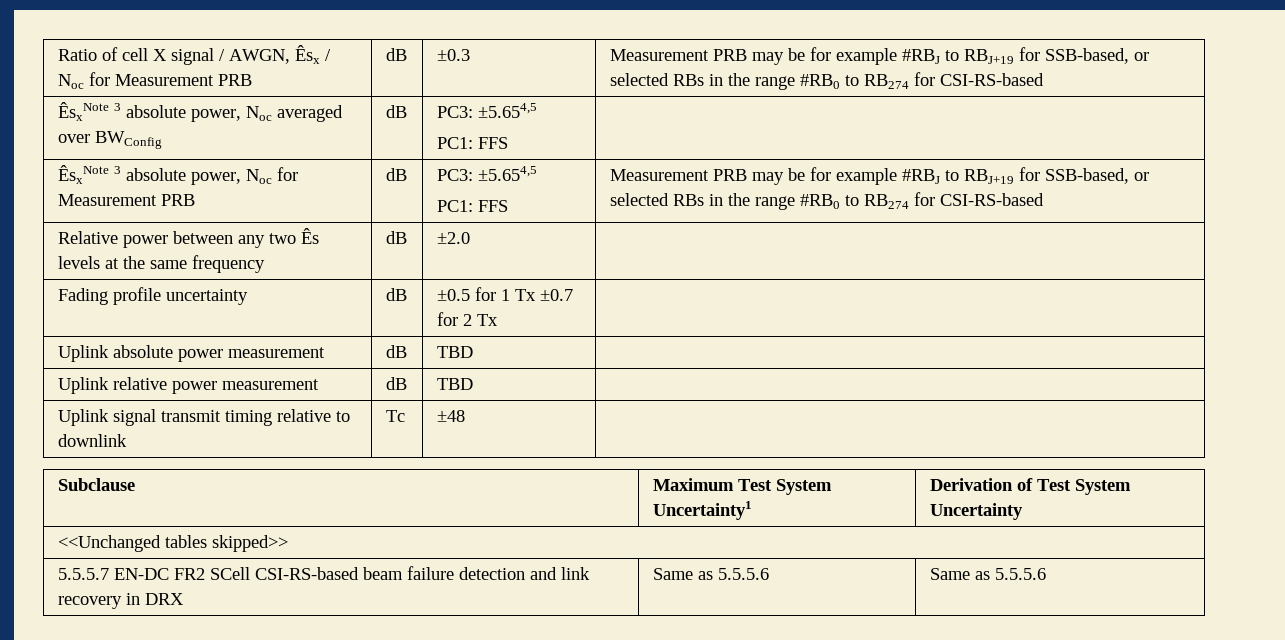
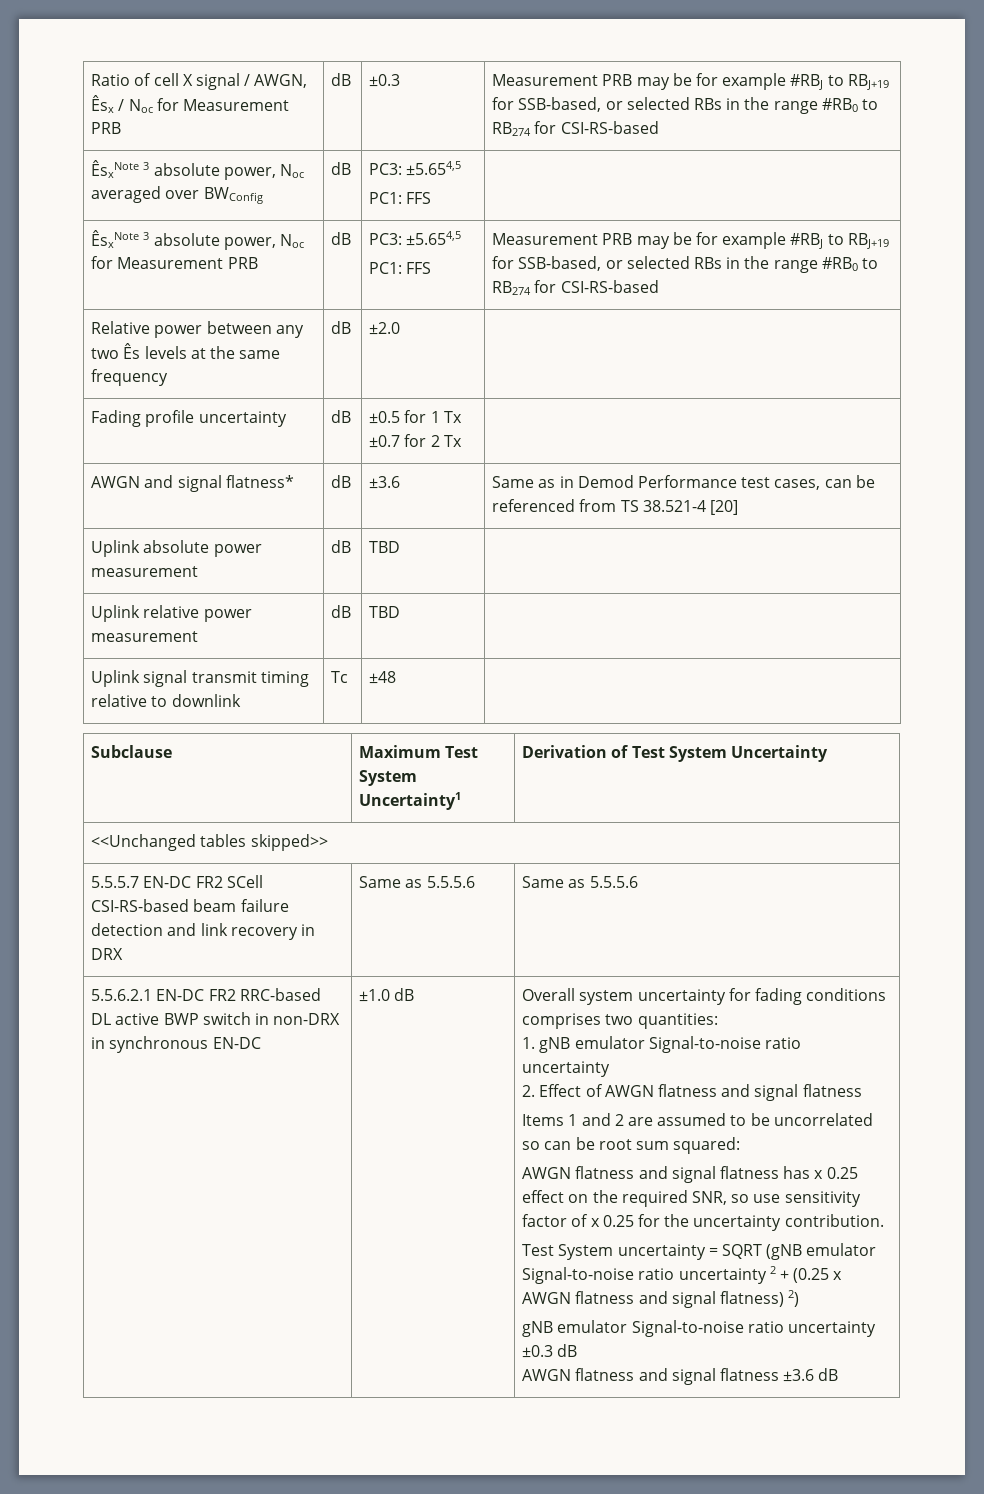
(498, 320) none -> [91,475,294,492] [331,475,352,488] [369,476,401,489] [492,475,875,490] [492,499,738,515] // AWGN and signal flatness* | dB | ±3.6 | Same as in Demod Performance test cases, can be referenced from TS 38.521-4 [20]
(1046, 574) none -> [91,988,321,1001] [91,1012,341,1025] [91,1036,261,1053] [359,988,415,1002] [522,988,887,1005] [522,1013,718,1029] [522,1036,801,1053] [522,1061,611,1077] [522,1084,862,1101] [522,1113,873,1126] [522,1137,741,1154] [522,1166,858,1183] [522,1190,861,1207] [522,1214,884,1231] [522,1243,877,1260] [522,1266,843,1284] [522,1290,800,1308] [522,1320,876,1337] [522,1344,578,1358] [522,1368,839,1385] // 5.5.6.2.1 EN-DC FR2 RRC-based DL active BWP switch in non-DRX in synchronous EN-DC | ±1.0 dB | Overall system uncertainty for fading conditions comprises two quantities: // 1. gNB emulator Signal-to-noise ratio uncertainty // 2. Effect of AWGN flatness and signal flatness // Items 1 and 2 are assumed to be uncorrelated so can be root sum squared: // AWGN flatness and signal flatness has x 0.25 effect on the required SNR, so use sensitivity factor of x 0.25 for the uncertainty contribution. // Test System uncertainty = SQRT (gNB emulator Signal-to-noise ratio uncertainty 2 + (0.25 x AWGN flatness and signal flatness) 2) // gNB emulator Signal-to-noise ratio uncertainty ±0.3 dB // AWGN flatness and signal flatness ±3.6 dB

